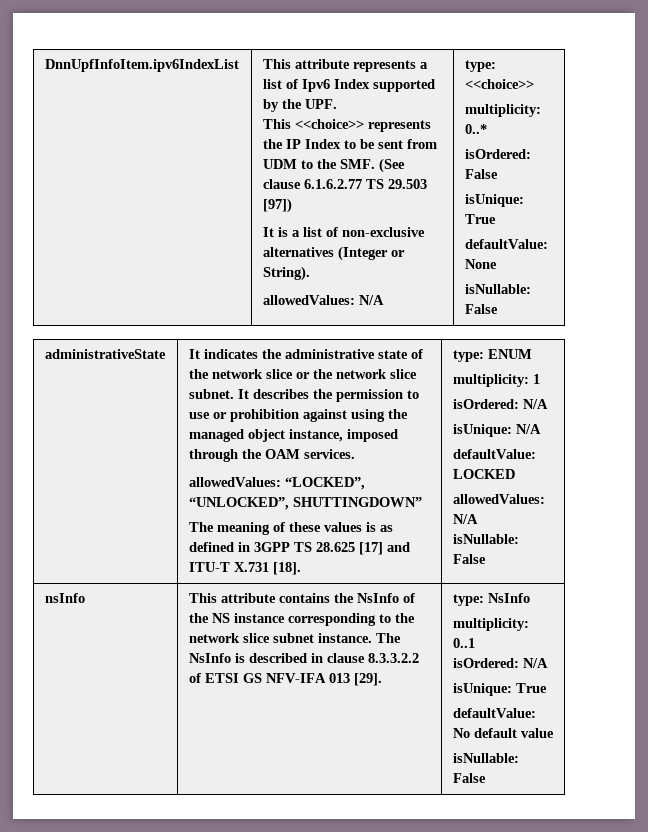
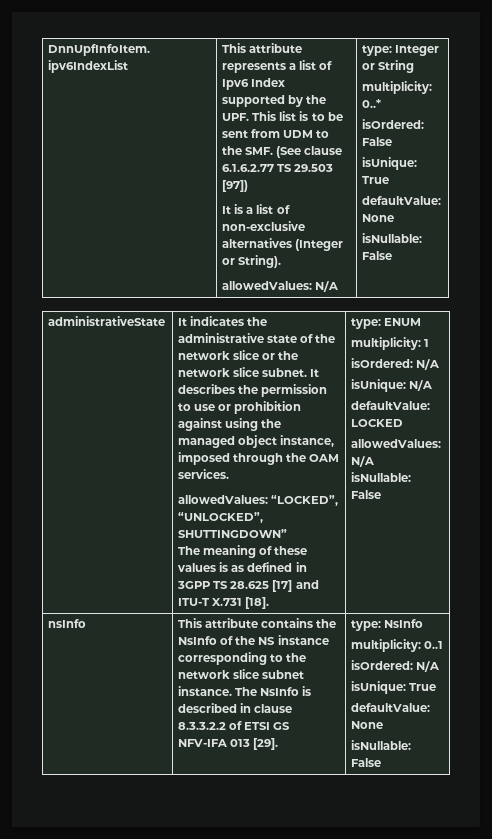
[262,119,431,132] [262,139,341,149] // This <<choice>> represents the IP Index -> [252,111,309,121] This list is
[464,79,534,89] <<choice>> -> [395,45,440,56] [362,60,415,73] Integer or String
[452,708,536,718] [452,728,554,738] defaultValue: No default value -> [351,703,431,712] [351,721,384,729] defaultValue: None

